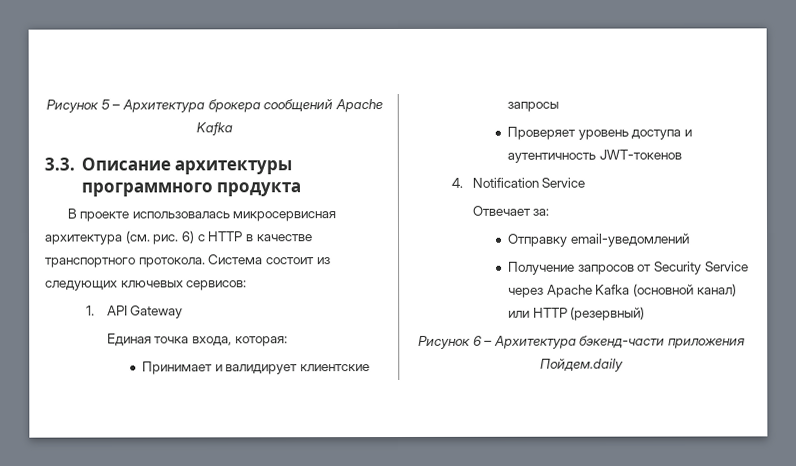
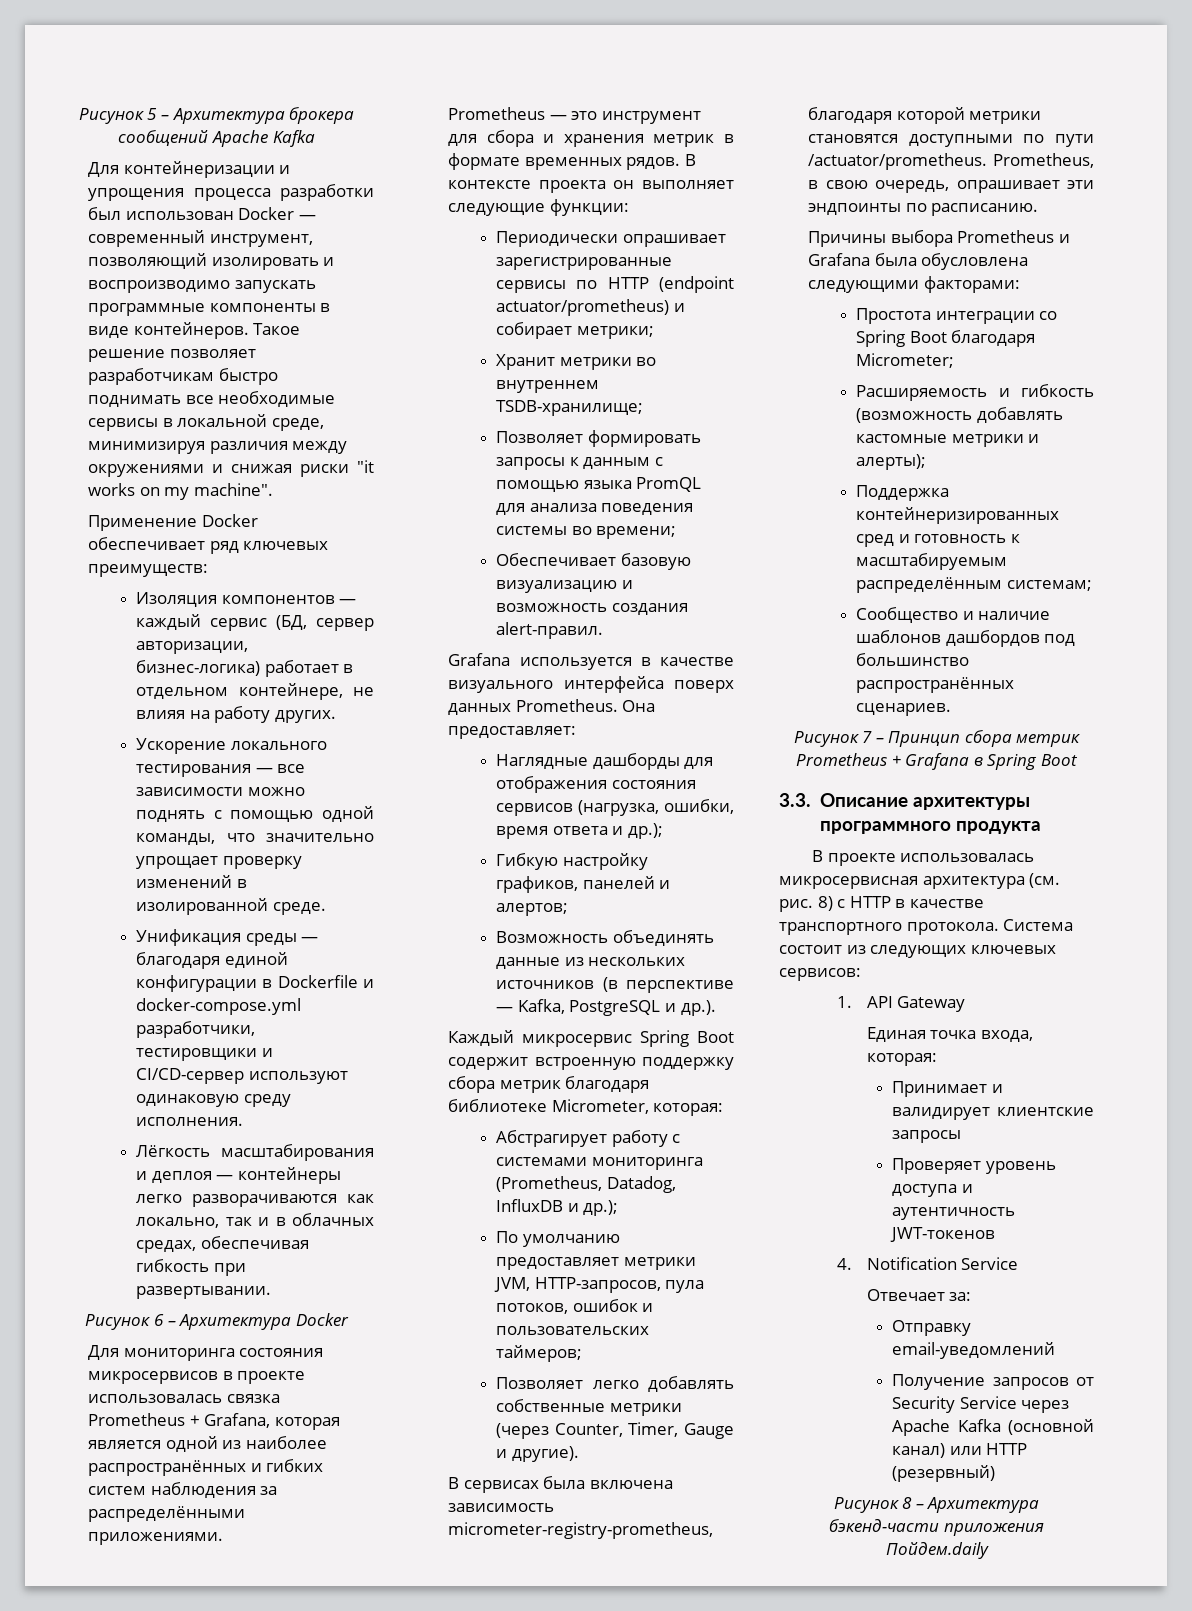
(233, 129) none -> [88,161,291,178] [88,184,374,201] [88,207,317,220] [88,230,313,247] [88,253,335,270] [88,280,316,293] [88,303,331,316] [88,322,301,339] [88,349,256,362] [88,368,278,385] [88,391,336,407] [88,414,325,431] [88,441,348,454] [88,460,374,477] [88,483,274,500] [88,514,258,531] [88,537,329,554] [88,564,209,577] [136,592,357,607] [136,614,374,631] [136,641,249,654] [136,660,354,677] [136,683,374,700] [136,706,336,723] [136,738,327,754] [136,764,306,777] [136,787,305,796] [136,806,374,822] [136,833,374,845] [136,856,302,869] [136,875,247,888] [136,898,326,915] [136,929,319,946] [136,952,288,969] [136,975,374,992] [136,998,302,1015] [136,1021,256,1038] [136,1048,273,1061] [136,1068,348,1084] [136,1094,291,1107] [136,1117,244,1126] [136,1144,374,1161] [136,1167,341,1184] [136,1194,374,1207] [136,1213,374,1228] [136,1236,309,1253] [136,1259,246,1276] [136,1286,272,1299] [85,1313,349,1330] [88,1345,324,1361] [88,1371,306,1384] [88,1394,280,1403] [88,1413,341,1430] [88,1436,328,1452] [88,1459,324,1476] [88,1482,278,1498] [88,1506,246,1522] [88,1532,224,1545] [448,107,702,124] [448,130,734,147] [448,153,697,170] [448,180,734,193] [448,199,629,216] [496,231,726,247] [496,257,673,270] [496,276,734,293] [496,299,685,316] [496,322,654,339] [496,354,657,370] [496,380,600,393] [496,400,644,416] [496,430,701,447] [496,457,663,470] [496,477,702,492] [496,503,694,515] [496,526,677,539] [496,553,691,570] [496,580,633,593] [496,603,688,615] [496,622,604,639] [448,653,734,670] [448,676,734,693] [448,699,656,715] [448,726,577,739] [496,753,714,770] [496,776,696,793] [496,799,734,816] [496,823,663,839] [496,853,648,870] [496,876,671,893] [496,903,569,916] [496,930,714,946] [496,957,686,969] [496,977,734,993] [496,999,716,1016] [448,1030,734,1047] [448,1057,734,1070] [448,1076,650,1093] [448,1099,724,1116] [496,1130,681,1147] [496,1157,703,1170] [496,1176,676,1193] [496,1199,619,1216] [496,1231,620,1247] [496,1257,696,1270] [494,1277,705,1293] [496,1299,654,1314] [496,1326,650,1335] [496,1345,583,1362] [496,1376,734,1392] [496,1399,682,1416] [496,1422,734,1439] [496,1446,579,1462] [448,1476,674,1493] [448,1503,555,1512] [448,1522,714,1539] [808,107,1042,124] [808,134,1094,147] [808,153,1094,170] [808,180,1094,193] [808,203,1039,216] [808,230,1071,247] [808,253,1029,270] [808,276,1020,293] [856,308,1058,324] [856,330,1036,347] [856,353,955,368] [856,384,1094,401] [856,407,1063,423] [856,434,1040,447] [856,454,927,470] [856,485,950,501] [856,507,1060,524] [856,534,1020,547] [856,553,1008,570] [856,577,1092,593] [856,607,1051,623] [856,630,1076,647] [856,653,970,666] [856,677,1015,693] [856,703,952,716] [793,730,1081,747] [796,753,1078,770] // Для контейнеризации и упрощения процесса разработки был использован Docker — современный инструмент, позволяющий изолировать и воспроизводимо запускать программные компоненты в виде контейнеров. Такое решение позволяет разработчикам быстро поднимать все необходимые сервисы в локальной среде, минимизируя различия между окружениями и снижая риски "it works on my machine". // Применение Docker обеспечивает ряд ключевых преимуществ: // Изоляция компонентов — каждый сервис (БД, сервер авторизации, бизнес-логика) работает в отдельном контейнере, не влияя на работу других. // Ускорение локального тестирования — все зависимости можно поднять с помощью одной команды, что значительно упрощает проверку изменений в изолированной среде. // Унификация среды — благодаря единой конфигурации в Dockerfile и docker-compose.yml разработчики, тестировщики и CI/CD-сервер используют одинаковую среду исполнения. // Лёгкость масштабирования и деплоя — контейнеры легко разворачиваются как локально, так и в облачных средах, обеспечивая гибкость при развертывании. // Рисунок 6 – Архитектура Docker // Для мониторинга состояния микросервисов в проекте использовалась связка Prometheus + Grafana, которая является одной из наиболее распространённых и гибких систем наблюдения за распределёнными приложениями. // Prometheus — это инструмент для сбора и хранения метрик в формате временных рядов. В контексте проекта он выполняет следующие функции: // Периодически опрашивает зарегистрированные сервисы по HTTP (endpoint actuator/prometheus) и собирает метрики; // Хранит метрики во внутреннем TSDB-хранилище; // Позволяет формировать запросы к данным с помощью языка PromQL для анализа поведения системы во времени; // Обеспечивает базовую визуализацию и возможность создания alert-правил. // Grafana используется в качестве визуального интерфейса поверх данных Prometheus. Она предоставляет: // Наглядные дашборды для отображения состояния сервисов (нагрузка, ошибки, время ответа и др.); // Гибкую настройку графиков, панелей и алертов; // Возможность объединять данные из нескольких источников (в перспективе — Kafka, PostgreSQL и др.). // Каждый микросервис Spring Boot содержит встроенную поддержку сбора метрик благодаря библиотеке Micrometer, которая: // Абстрагирует работу с системами мониторинга (Prometheus, Datadog, InfluxDB и др.); // По умолчанию предоставляет метрики JVM, HTTP-запросов, пула потоков, ошибок и пользовательских таймеров; // Позволяет легко добавлять собственные метрики (через Counter, Timer, Gauge и другие). // В сервисах была включена зависимость micrometer-registry-prometheus, благодаря которой метрики становятся доступными по пути /actuator/prometheus. Prometheus, в свою очередь, опрашивает эти эндпоинты по расписанию. // Причины выбора Prometheus и Grafana была обусловлена следующими факторами: // Простота интеграции со Spring Boot благодаря Micrometer; // Расширяемость и гибкость (возможность добавлять кастомные метрики и алерты); // Поддержка контейнеризированных сред и готовность к масштабируемым распределённым системам; // Сообщество и наличие шаблонов дашбордов под большинство распространённых сценариев. // Рисунок 7 – Принцип сбора метрик Prometheus + Grafana в Spring Boot
[180,230,195,244] 6) -> [817,896,833,911] 8)
[472,335,482,346] 6 -> [902,1497,913,1509] 8

